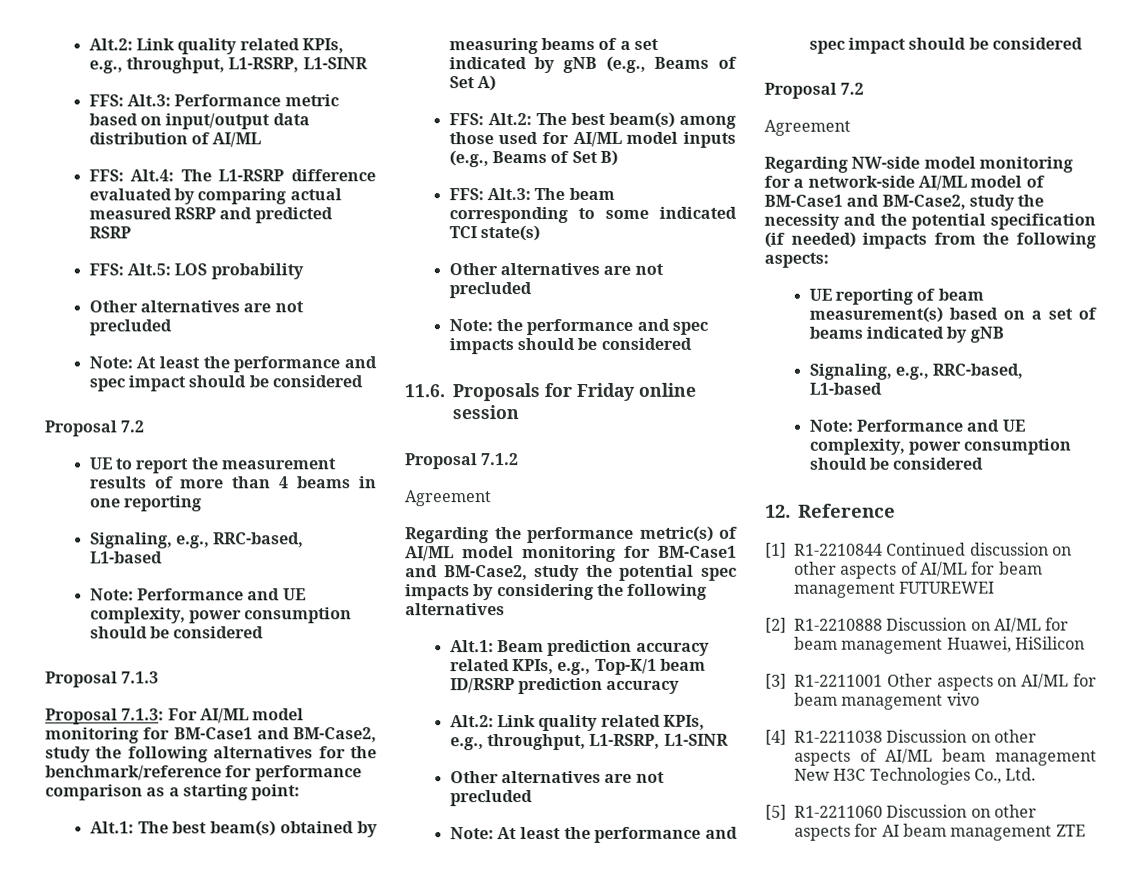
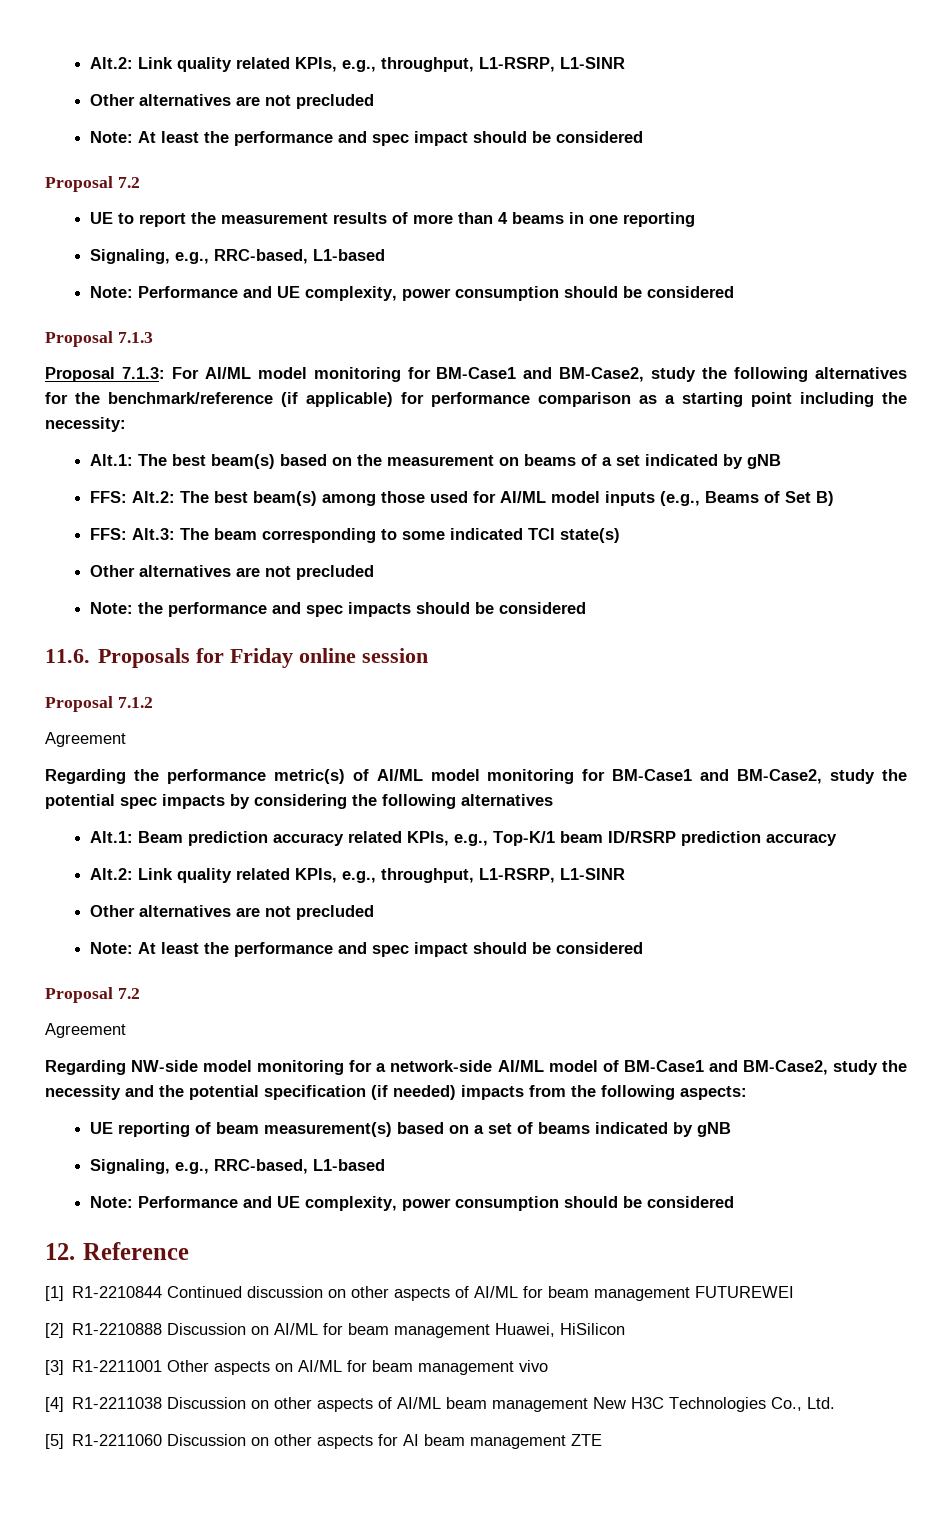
[88,38,344,55] [88,57,368,74] [88,94,339,107] [88,113,310,130] [88,132,262,148] [88,169,377,182] [88,188,342,205] [88,207,333,224] [88,226,131,239] [88,263,304,280] Alt.2: Link quality related KPIs, e.g., throughput, L1-RSRP, L1-SINR // FFS: Alt.3: Performance metric based on input/output data distribution of AI/ML // FFS: Alt.4: The L1-RSRP difference evaluated by comparing actual measured RSRP and predicted RSRP // FFS: Alt.5: LOS probability -> [89,57,625,72] Alt.2: Link quality related KPIs, e.g., throughput, L1-RSRP, L1-SINR
(222, 773) none -> [281,392,393,407] (if applicable)
[251,784,301,801] point: -> [751,392,907,407] [45,417,126,432] point including the necessity:
[280,821,379,838] [448,38,538,55] obtained by measuring -> [279,454,519,466] based on the measurement on
[605,55,737,73] [448,75,496,92] (e.g., Beams of Set A) -> (781, 461) none

